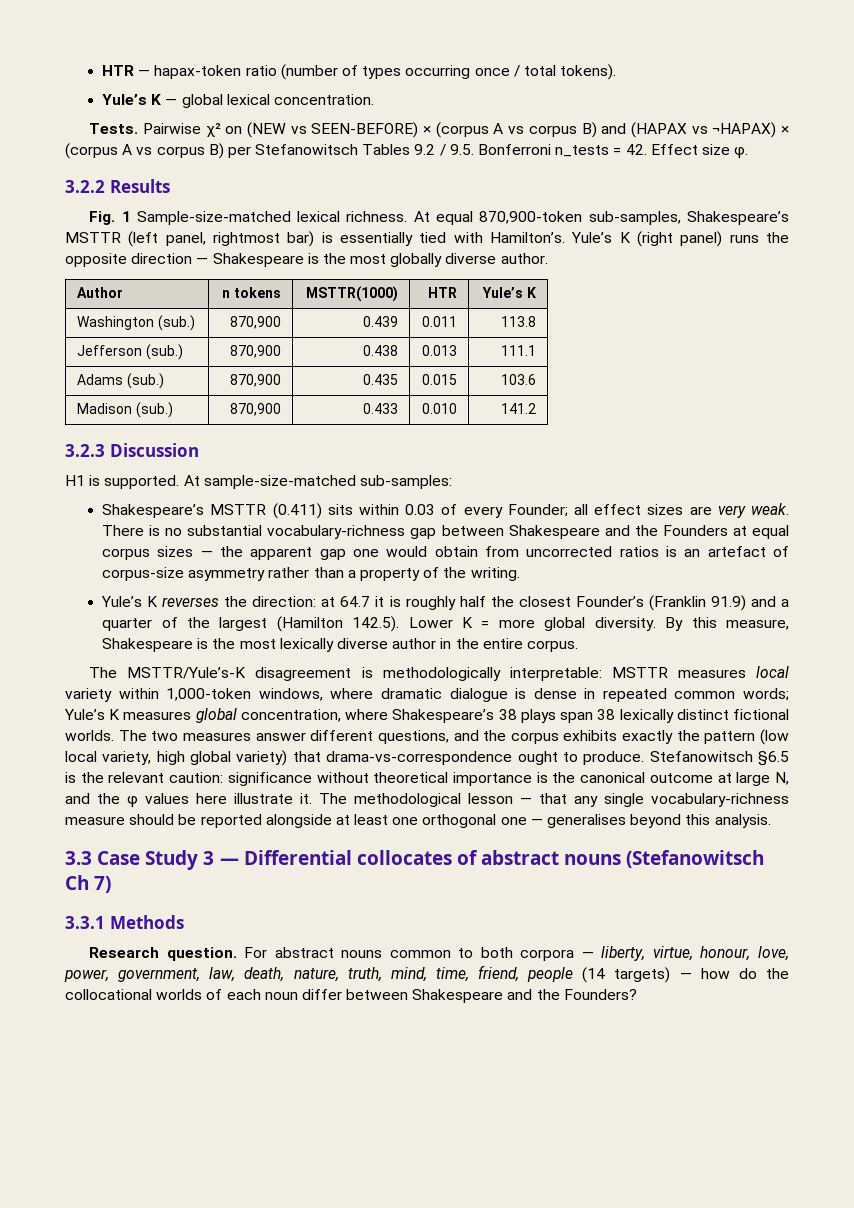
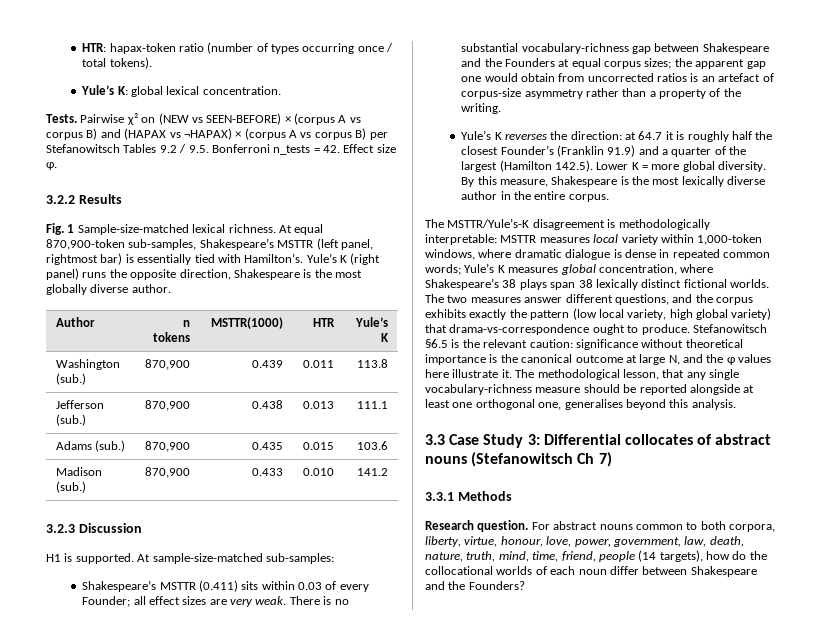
[102,65,151,76] HTR — -> [82,43,107,52] HTR:
[151,94,178,105] K — -> [117,86,128,95] K:
[131,253,209,264] direction — -> [179,269,231,280] direction,
[157,546,213,557] sizes — -> [644,58,672,69] sizes;
[468,793,532,804] lesson — -> [622,369,659,380] lesson,
[500,817,543,825] one — -> [538,402,562,410] one,
[203,851,239,865] 3 — -> [527,434,540,445] 3:
[520,949,594,961] corpora — -> [729,524,775,532] corpora,
[614,967,692,983] targets) — -> [659,550,703,562] targets),

